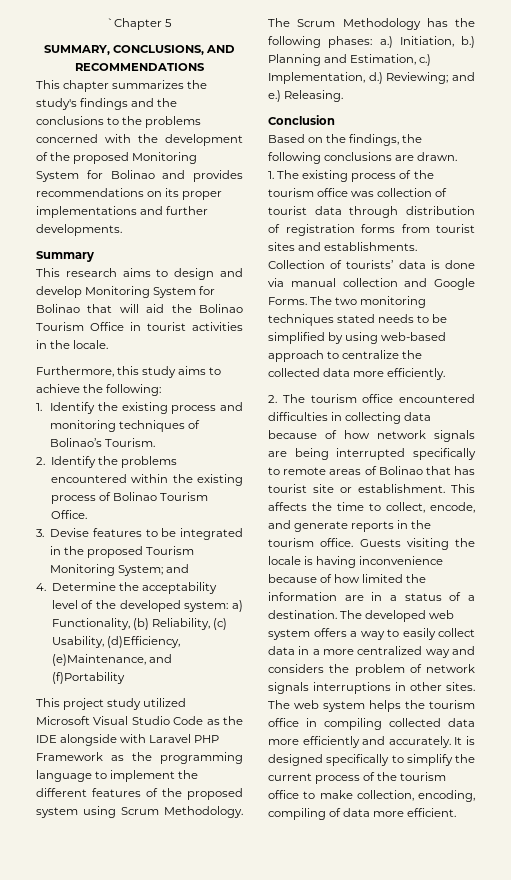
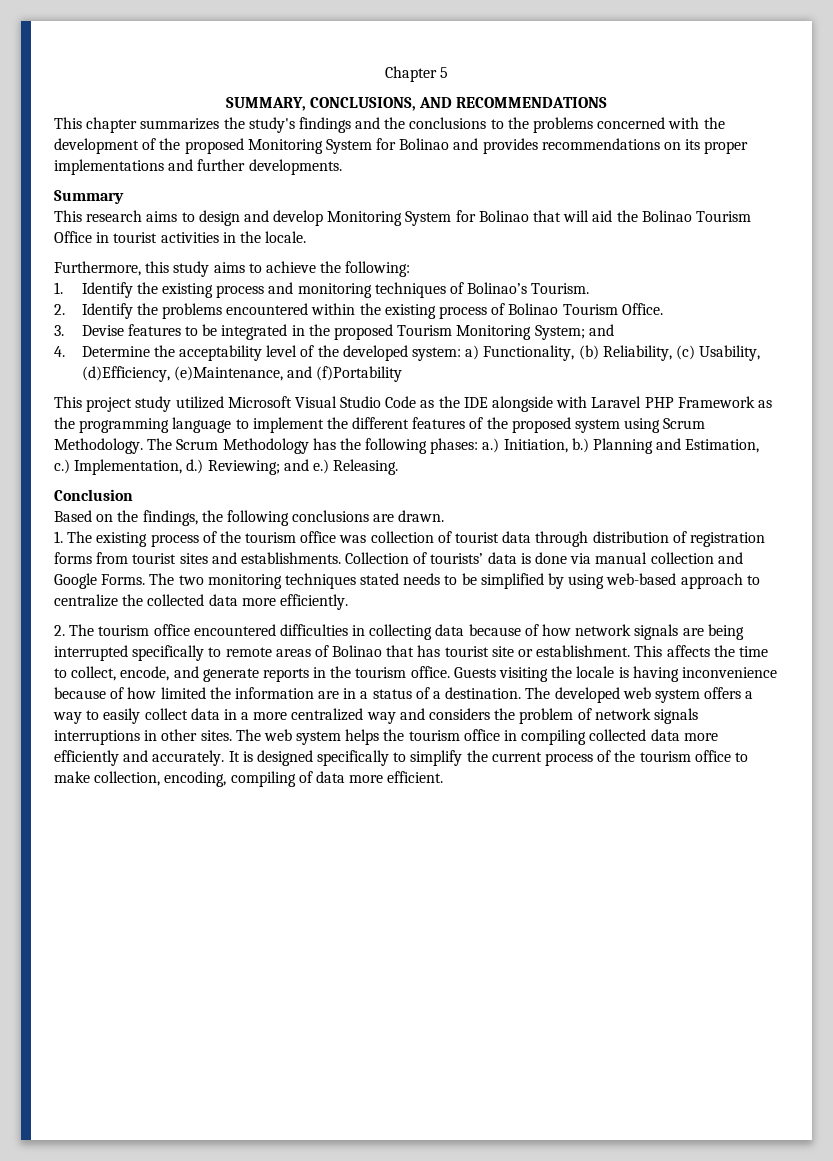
[106,18,162,30] `Chapter -> [384,66,437,82] Chapter

